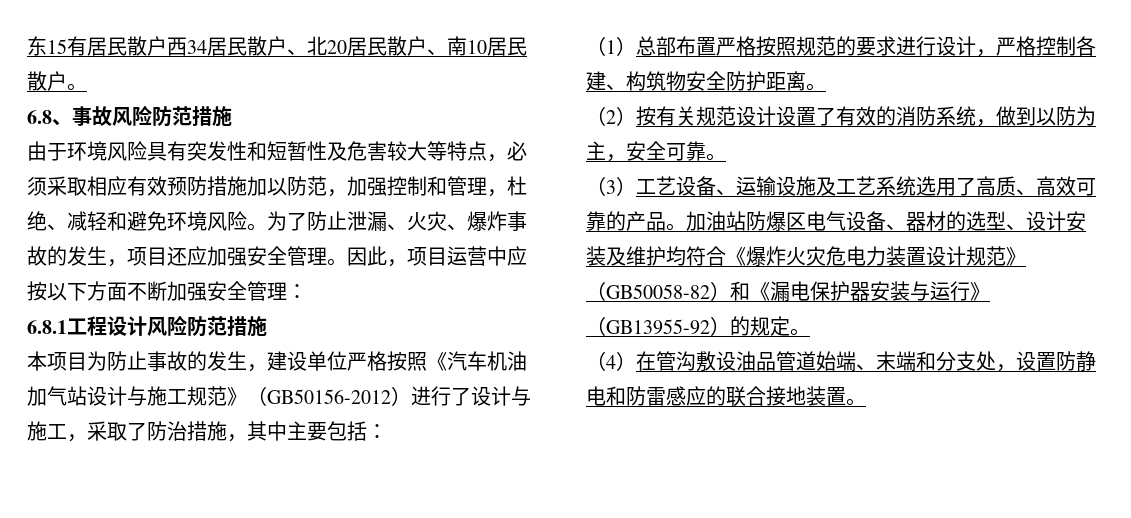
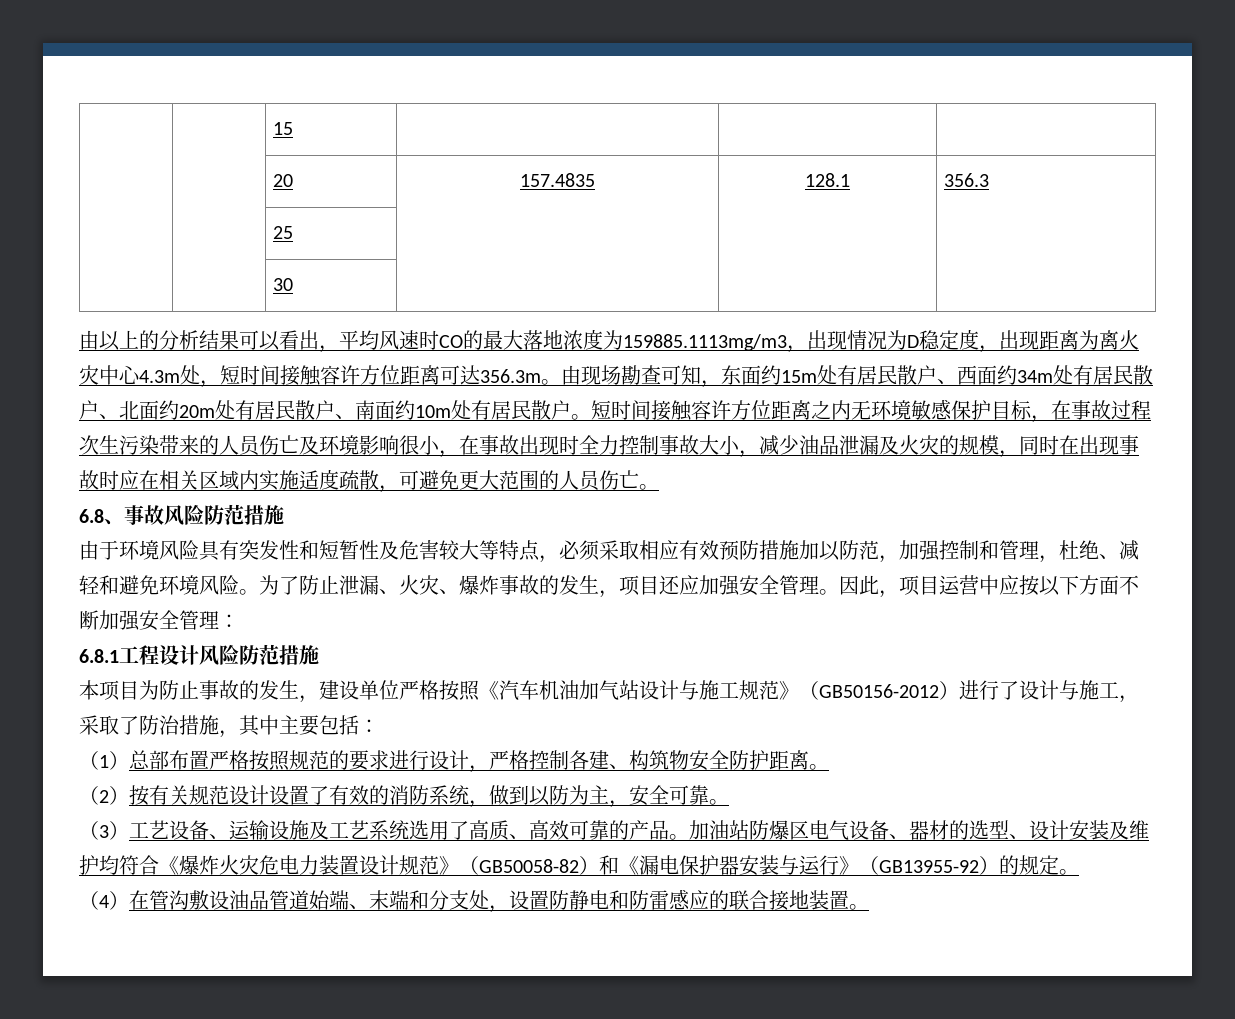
[27,36,527,56] [27,71,67,91] 东15有居民散户西34居民散户、北20居民散户、南10居民散户 -> [273,122,294,135] [273,174,294,187] [520,173,595,187] [805,173,850,187] [944,173,990,187] [273,226,294,239] [273,278,294,291] [79,329,1139,353] [79,365,1153,388] [79,399,1151,423] [79,435,1139,458] [79,469,639,493] | | 15 | | | // | | 20 | 157.4835 | 128.1 | 356.3 // | | 25 | | | // | | 30 | | | // 由以上的分析结果可以看出，平均风速时CO的最大落地浓度为159885.1113mg/m3，出现情况为D稳定度，出现距离为离火灾中心4.3m处，短时间接触容许方位距离可达356.3m。由现场勘查可知，东面约15m处有居民散户、西面约34m处有居民散户、北面约20m处有居民散户、南面约10m处有居民散户。短时间接触容许方位距离之内无环境敏感保护目标，在事故过程次生污染带来的人员伤亡及环境影响很小，在事故出现时全力控制事故大小，减少油品泄漏及火灾的规模，同时在出现事故时应在相关区域内实施适度疏散，可避免更大范围的人员伤亡

